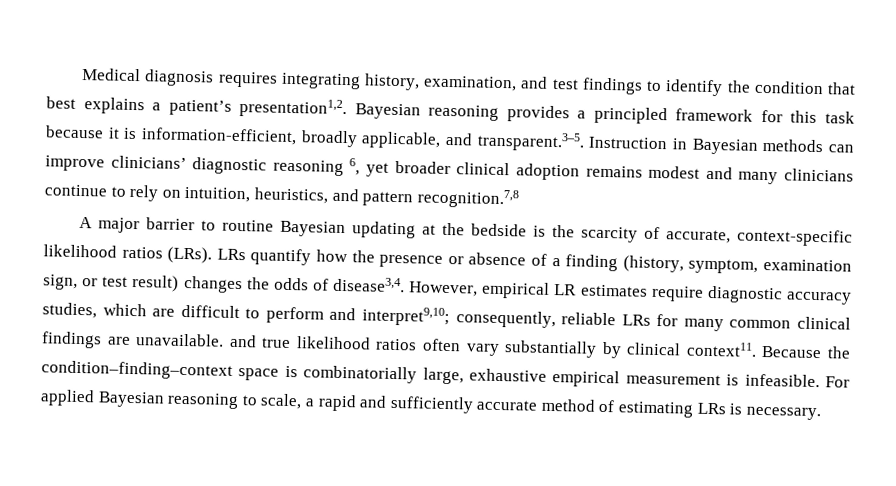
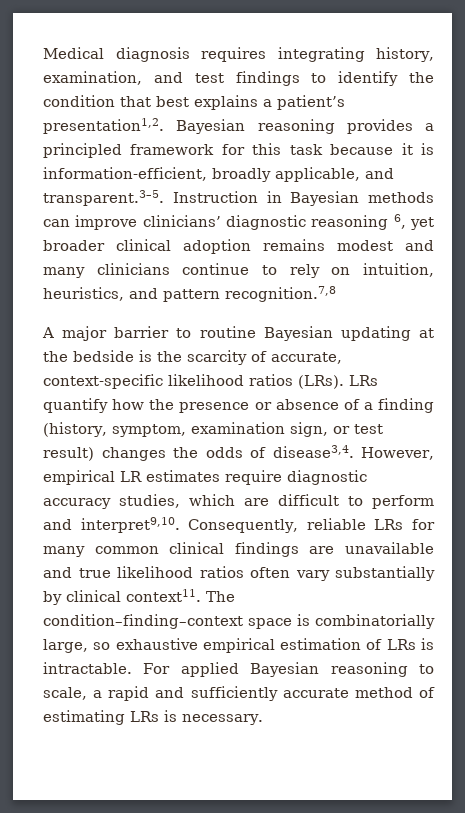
[362,306,556,329] interpret9,10; consequently, -> [80,517,299,533] interpret9,10. Consequently,
[136,333,225,347] unavailable. -> [345,542,434,554] unavailable
[761,345,851,359] Because the -> [206,591,235,602] The
(464, 376) none -> [93,642,111,650] so
[625,373,820,388] measurement is infeasible. -> [280,638,434,650] [43,662,132,674] estimation of LRs is intractable.

